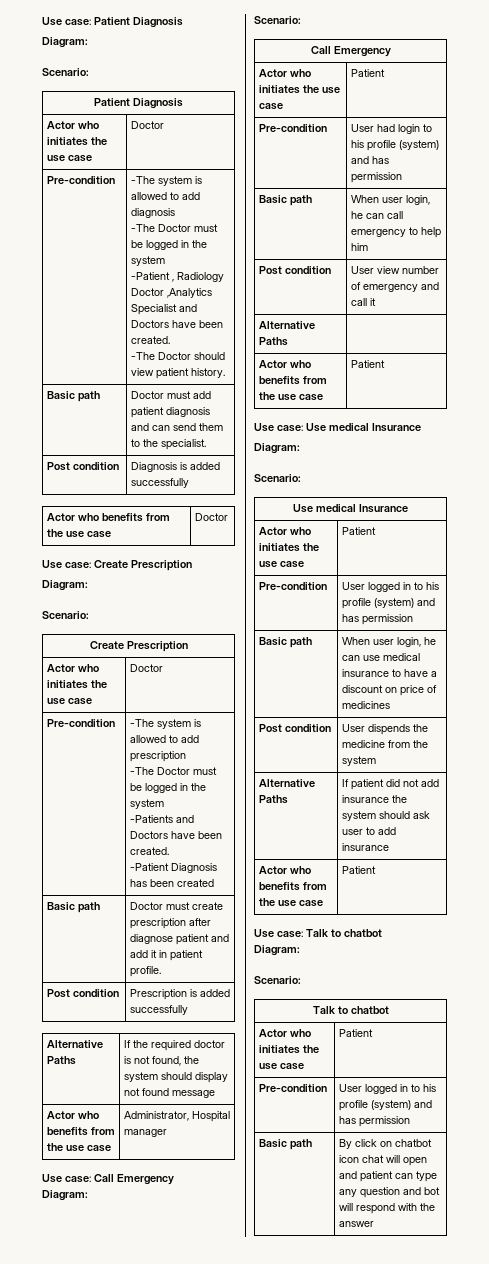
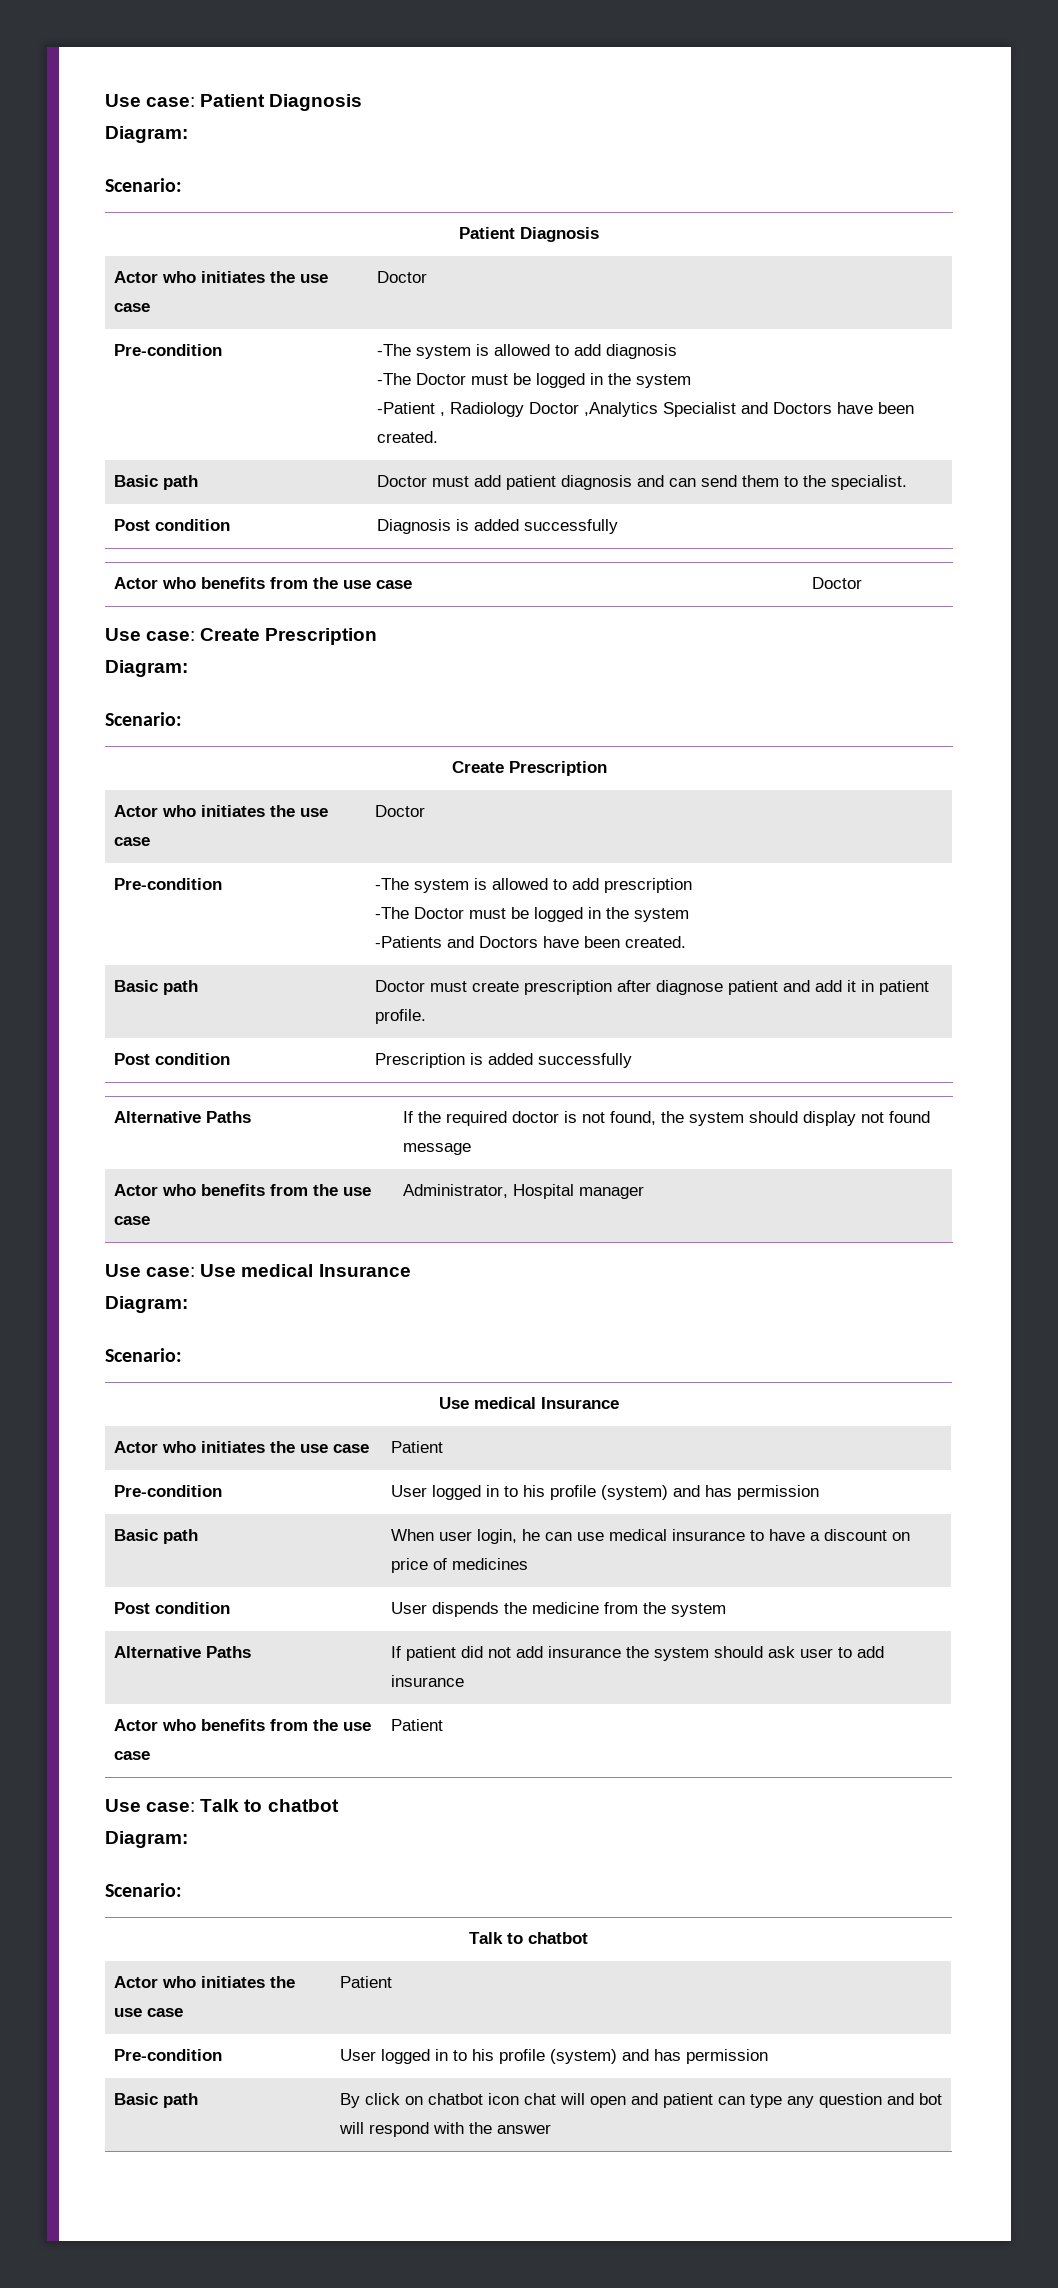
[130,352,225,360] [130,368,225,379] // -The Doctor should view patient history. -> (438, 437) none
[129,863,217,873] [129,879,214,887] // -Patient Diagnosis has been created -> (686, 942) none
[42,1174,174,1185] [42,1190,88,1201] [254,16,301,24] [310,46,391,57] [258,69,311,77] [258,85,340,94] [258,103,283,110] [350,69,385,77] [258,124,327,132] [350,124,432,134] [350,140,439,151] [350,156,389,164] [350,172,402,183] [258,195,312,206] [350,195,430,205] [350,211,403,219] [350,227,441,238] [350,243,368,251] [258,266,331,275] [350,266,439,274] [350,282,439,292] [350,298,376,306] [258,321,315,329] [258,337,288,346] [258,360,311,368] [258,376,327,385] [258,392,323,401] [350,360,385,368] // Use case: Call Emergency // Diagram: // Scenario: // Call Emergency // Actor who initiates the use case | Patient // Pre-condition | User had login to his profile (system) and has permission // Basic path | When user login, he can call emergency to help him // Post condition | User view number of emergency and call it // Alternative Paths | // Actor who benefits from the use case | Patient -> (644, 1192) none

